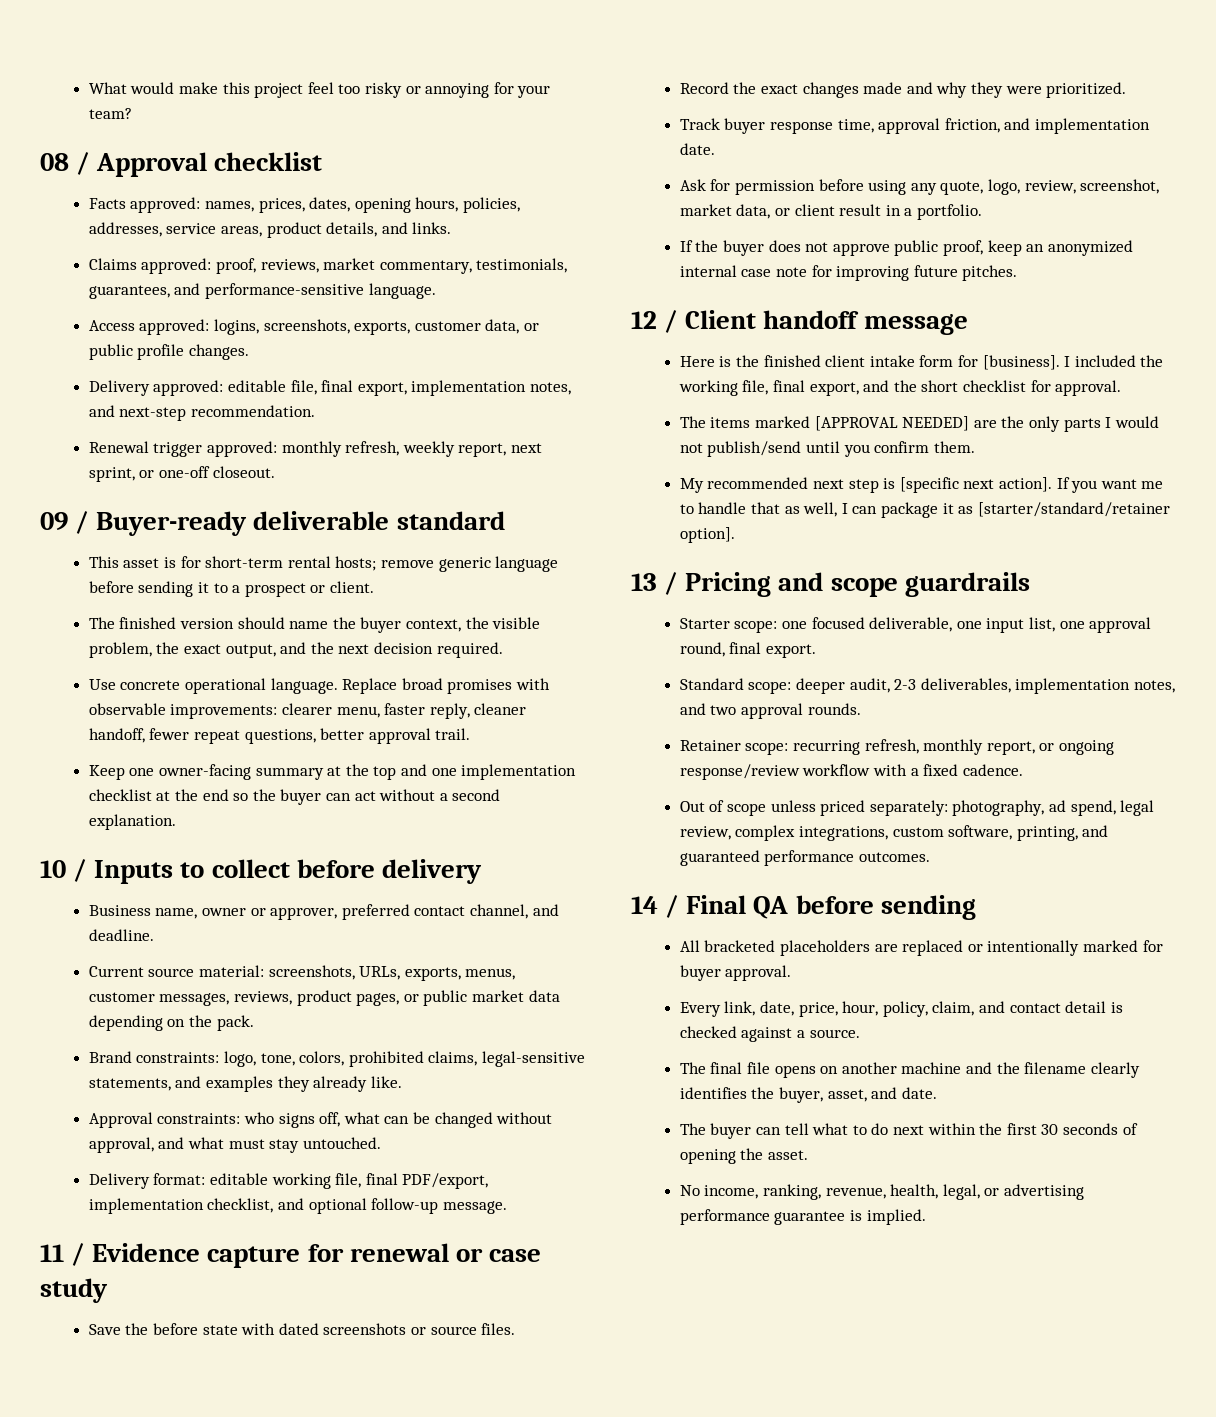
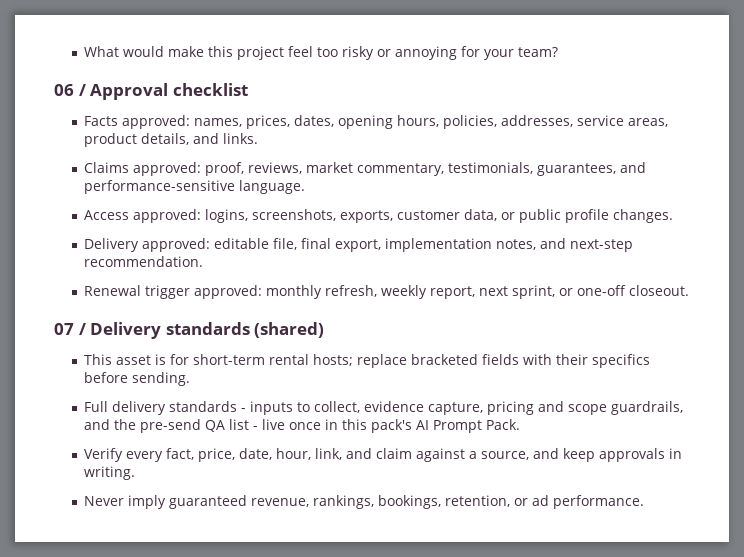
[40,153,69,171] 08 -> [54,84,74,96] 06
[40,511,505,536] 09 / Buyer-ready deliverable standard -> [54,322,325,339] 07 / Delivery standards (shared)
[380,556,559,572] [88,581,374,597] [88,617,541,633] [88,642,503,658] [88,678,550,694] [88,703,527,719] [88,728,471,744] [88,764,577,780] [88,789,501,805] [88,814,176,830] [40,859,482,884] [88,904,559,920] [88,929,154,941] [88,965,516,981] [88,990,560,1006] [88,1015,254,1031] [88,1051,585,1067] [88,1076,402,1092] [88,1112,553,1128] [88,1137,381,1153] [88,1173,489,1189] [88,1198,507,1214] [40,1243,542,1268] [40,1278,108,1303] [88,1323,516,1335] [679,82,1127,98] [679,118,1150,134] [679,143,715,155] [679,179,1160,195] [679,204,982,220] [679,240,1133,256] [679,265,1018,281] [631,310,968,335] [679,355,1164,370] [678,380,1122,396] [679,416,1159,432] [679,441,975,457] [679,477,1164,493] [679,502,1170,518] [679,527,735,543] [631,572,1030,597] [679,617,1152,633] [679,642,817,658] [679,678,1175,694] [679,703,861,719] [679,739,1114,755] [679,764,1023,780] [679,800,1155,816] [679,825,1109,841] [679,850,931,866] [631,895,976,920] [679,940,1163,956] [679,965,792,981] [679,1001,1123,1017] [679,1026,860,1042] [679,1062,1140,1078] [679,1087,937,1103] [679,1123,1138,1139] [679,1148,809,1164] [679,1184,1084,1200] [679,1209,926,1225] remove generic language before sending it to a prospect or client. // The finished version should name the buyer context, the visible problem, the exact output, and the next decision required. // Use concrete operational language. Replace broad promises with observable improvements: clearer menu, faster reply, cleaner handoff, fewer repeat questions, better approval trail. // Keep one owner-facing summary at the top and one implementation checklist at the end so the buyer can act without a second explanation. // 10 / Inputs to collect before delivery // Business name, owner or approver, preferred contact channel, and deadline. // Current source material: screenshots, URLs, exports, menus, customer messages, reviews, product pages, or public market data depending on the pack. // Brand constraints: logo, tone, colors, prohibited claims, legal-sensitive statements, and examples they already like. // Approval constraints: who signs off, what can be changed without approval, and what must stay untouched. // Delivery format: editable working file, final PDF/export, implementation checklist, and optional follow-up message. // 11 / Evidence capture for renewal or case study // Save the before state with dated screenshots or source files. // Record the exact changes made and why they were prioritized. // Track buyer response time, approval friction, and implementation date. // Ask for permission before using any quote, logo, review, screenshot, market data, or client result in a portfolio. // If the buyer does not approve public proof, keep an anonymized internal case note for improving future pitches. // 12 / Client handoff message // Here is the finished client intake form for [business]. I included the working file, final export, and the short checklist for approval. // The items marked [APPROVAL NEEDED] are the only parts I would not publish/send until you confirm them. // My recommended next step is [specific next action]. If you want me to handle that as well, I can package it as [starter/standard/retainer option]. // 13 / Pricing and scope guardrails // Starter scope: one focused deliverable, one input list, one approval round, final export. // Standard scope: deeper audit, 2-3 deliverables, implementation notes, and two approval rounds. // Retainer scope: recurring refresh, monthly report, or ongoing response/review workflow with a fixed cadence. // Out of scope unless priced separately: photography, ad spend, legal review, complex integrations, custom software, printing, and guaranteed performance outcomes. // 14 / Final QA before sending // All bracketed placeholders are replaced or intentionally marked for buyer approval. // Every link, date, price, hour, policy, claim, and contact detail is checked against a source. // The final file opens on another machine and the filename clearly identifies the buyer, asset, and date. // The buyer can tell what to do next within the first 30 seconds of opening the asset. // No income, ranking, revenue, health, legal, or advertising performance guarantee is implied. -> [356,354,650,368] [83,372,190,386] [83,401,683,415] [83,419,520,433] [83,448,682,462] [83,466,135,480] [83,495,644,509] replace bracketed fields with their specifics before sending. // Full delivery standards - inputs to collect, evidence capture, pricing and scope guardrails, and the pre-send QA list - live once in this pack's AI Prompt Pack. // Verify every fact, price, date, hour, link, and claim against a source, and keep approvals in writing. // Never imply guaranteed revenue, rankings, bookings, retention, or ad performance.

